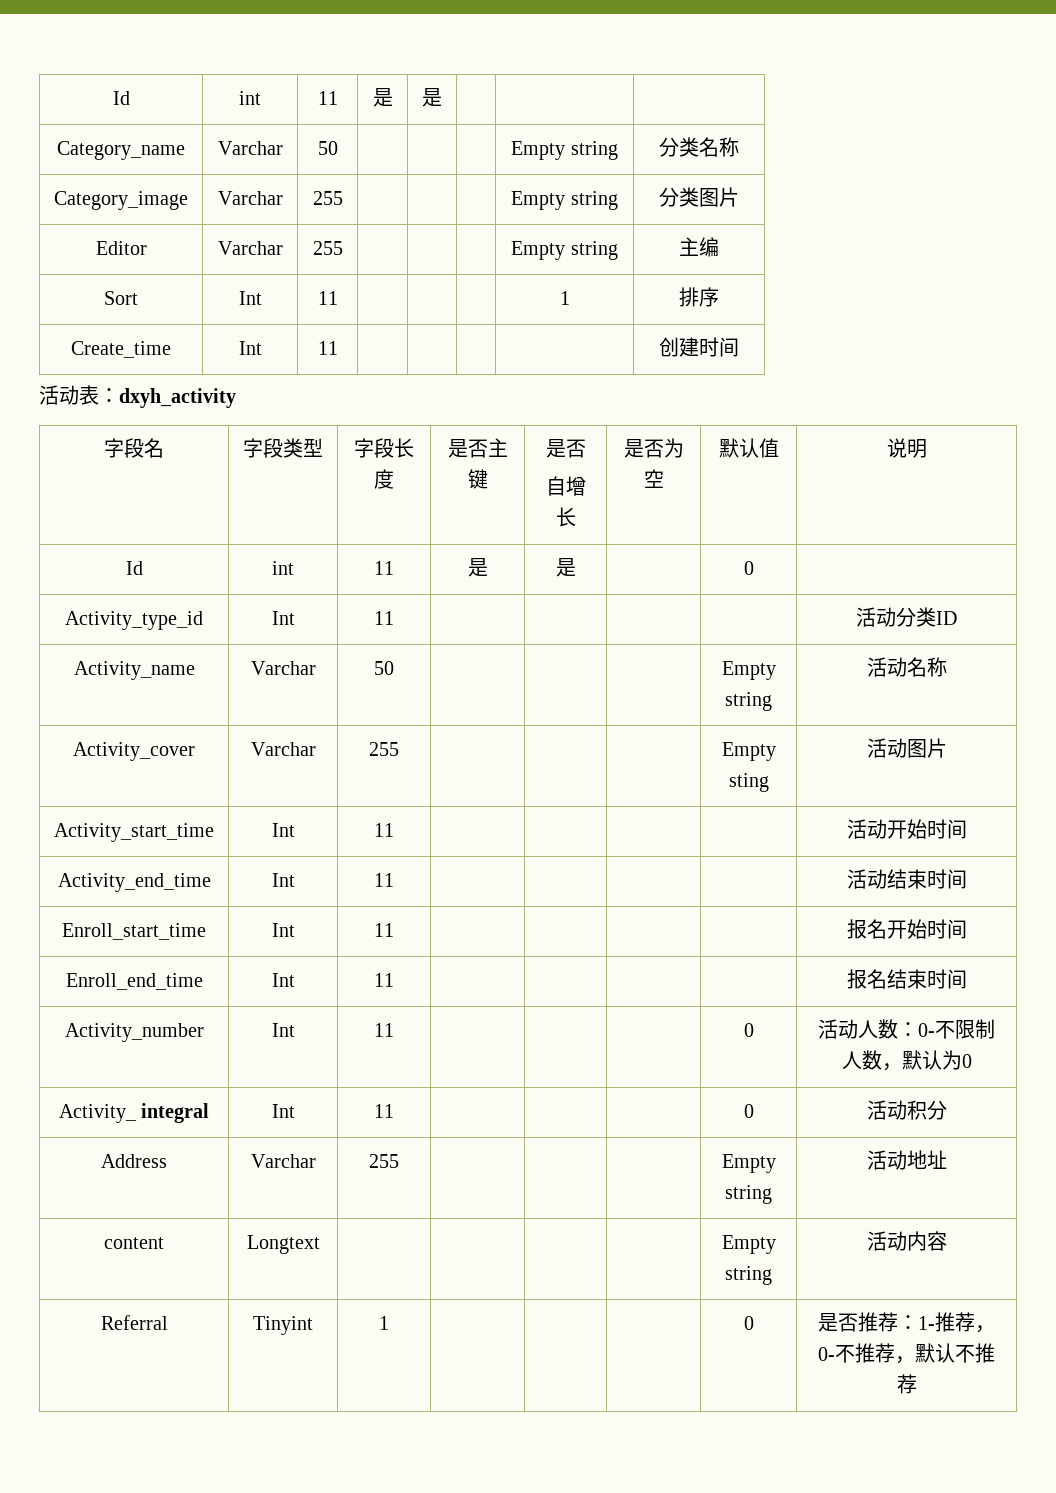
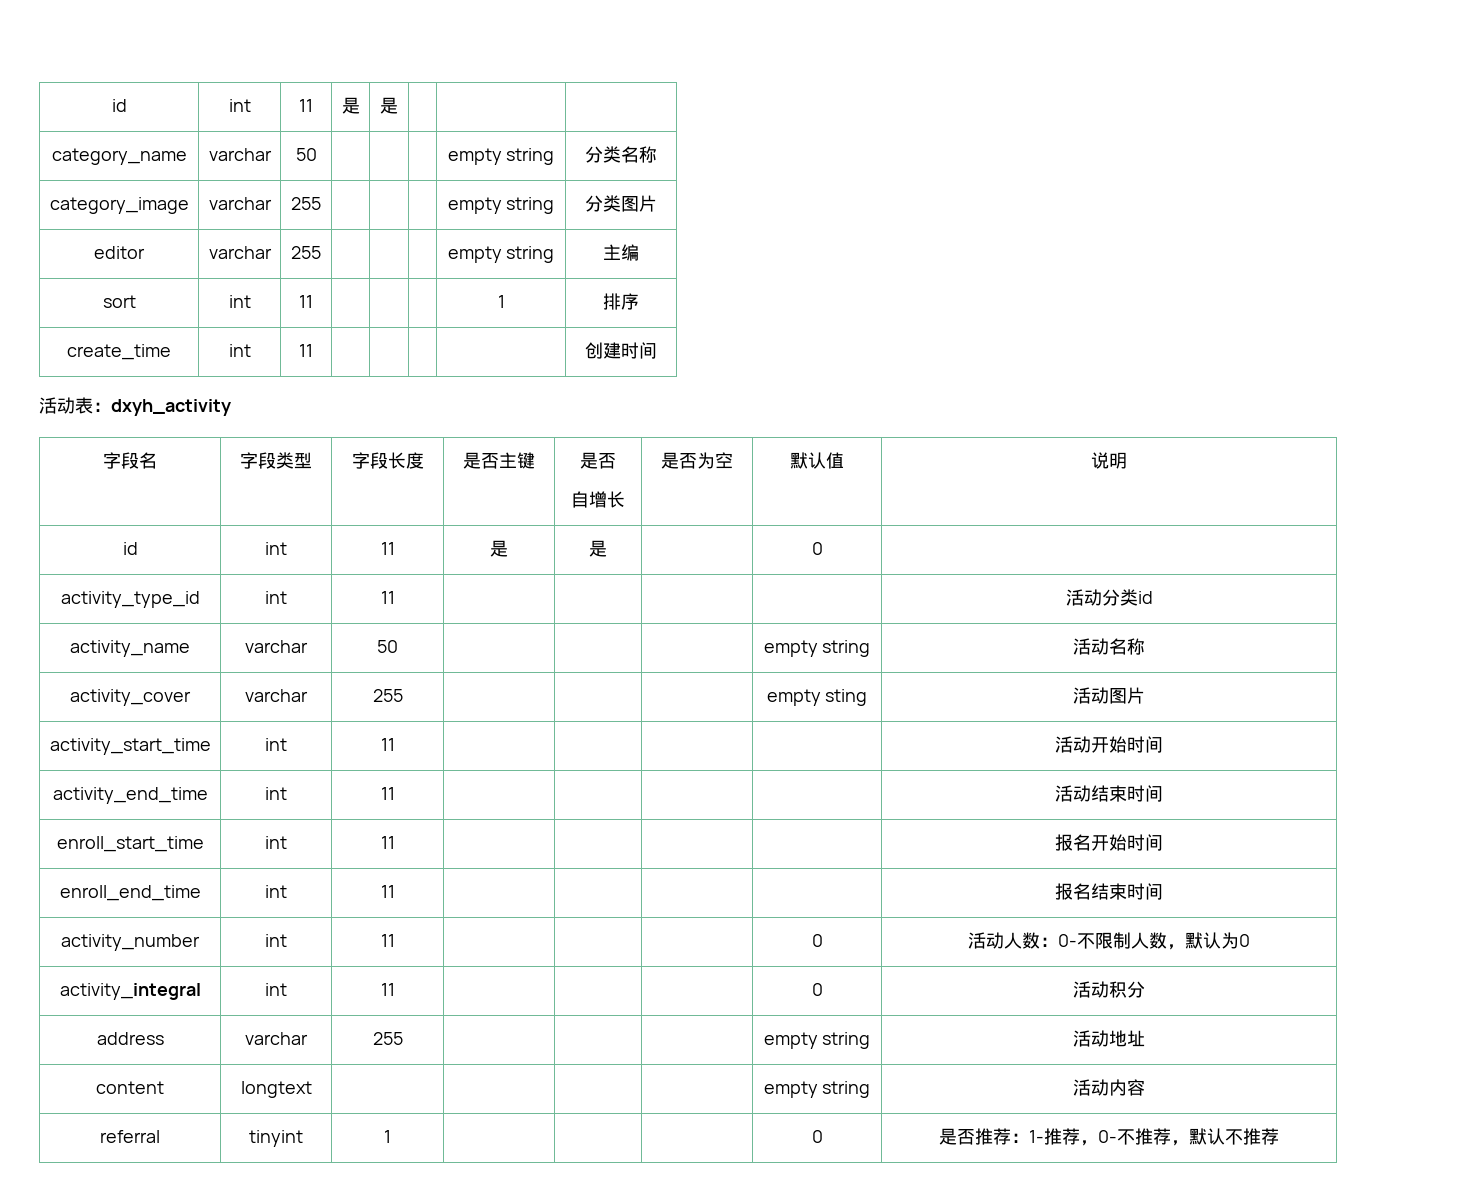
[112,91,130,105] Id -> [111,99,127,112] id
[57,141,185,160] [217,141,283,155] [317,141,338,155] [511,141,566,160] Category_name | Varchar | 50 | | | | Empty -> [51,148,187,165] [208,148,272,161] [295,148,317,161] [447,148,502,165] category_name | varchar | 50 | | | | empty
[54,191,188,210] [217,191,283,205] [312,191,343,205] [511,191,566,210] Category_image | Varchar | 255 | | | | Empty -> [49,197,189,214] [208,197,272,210] [291,197,321,210] [447,197,502,214] category_image | varchar | 255 | | | | empty
[95,241,147,255] [217,241,283,255] [312,241,343,255] [511,241,566,260] Editor | Varchar | 255 | | | | Empty -> [94,246,145,259] [208,246,272,259] [291,246,321,259] [447,246,502,263] editor | varchar | 255 | | | | empty
[104,291,138,305] [238,291,262,305] Sort | Int -> [102,295,136,308] [228,295,251,308] sort | int
[71,341,171,358] [238,341,262,355] Create_time | Int -> [67,344,171,360] [228,344,251,357] create_time | int
[125,561,143,575] Id -> [122,542,138,555] id
[65,611,203,630] [271,611,295,625] Activity_type_id | Int -> [60,591,200,608] [265,591,287,604] activity_type_id | int
[936,611,957,625] [73,661,195,680] [250,661,316,675] [374,661,394,675] [721,661,776,680] ID // Activity_name | Varchar | 50 | | | | Empty -> [1137,591,1153,604] [70,640,190,657] [244,640,308,653] [377,640,398,653] [763,640,818,657] id // activity_name | varchar | 50 | | | | empty
[73,742,195,761] [250,742,316,756] [369,742,399,756] [721,742,776,761] Activity_cover | Varchar | 255 | | | | Empty -> [70,689,191,706] [244,689,308,702] [372,689,403,702] [766,689,821,706] activity_cover | varchar | 255 | | | | empty
[54,823,214,842] [271,823,295,837] Activity_start_time | Int -> [49,738,211,755] [265,738,287,751] activity_start_time | int
[57,873,211,892] [271,873,295,887] Activity_end_time | Int -> [52,787,208,804] [265,787,287,800] activity_end_time | int
[62,923,206,940] [271,923,295,937] Enroll_start_time | Int -> [56,836,204,852] [265,836,287,849] enroll_start_time | int
[65,973,203,990] [271,973,295,987] Enroll_end_time | Int -> [59,885,201,901] [265,885,287,898] enroll_end_time | int
[64,1023,204,1042] [271,1023,295,1037] Activity_number | Int -> [61,934,200,951] [265,934,287,947] activity_number | int
[58,1103,210,1123] [271,1104,295,1118] Activity_ integral | Int -> [59,983,201,1000] [265,983,287,996] activity_integral | int
[101,1154,167,1168] [250,1154,316,1168] [369,1154,399,1168] [721,1154,776,1173] Address | Varchar | 255 | | | | Empty -> [96,1032,164,1045] [244,1032,308,1045] [372,1032,403,1045] [763,1032,818,1049] address | varchar | 255 | | | | empty
[246,1235,320,1254] [721,1235,776,1254] Longtext | | | | | Empty -> [240,1081,312,1098] [763,1081,818,1098] longtext | | | | | empty
[100,1315,168,1330] [253,1316,313,1335] Referral | Tinyint -> [100,1130,160,1143] [248,1130,303,1147] referral | tinyint

